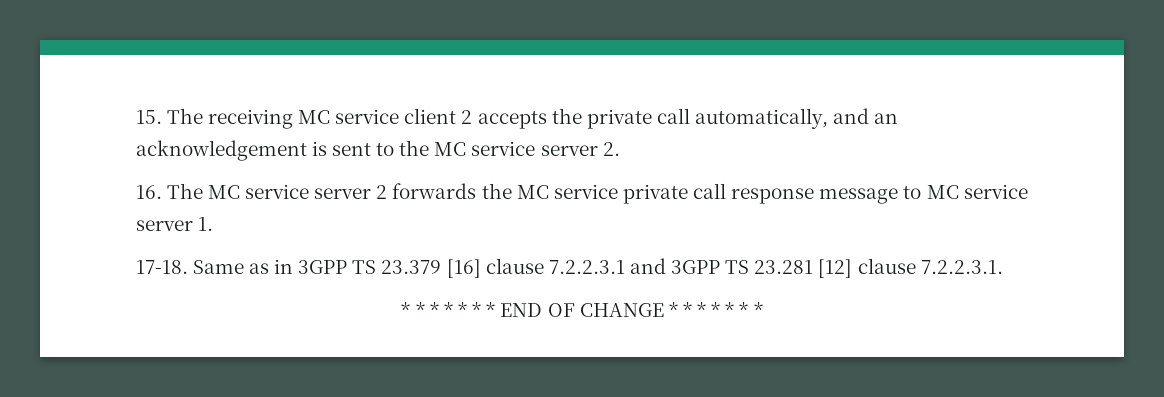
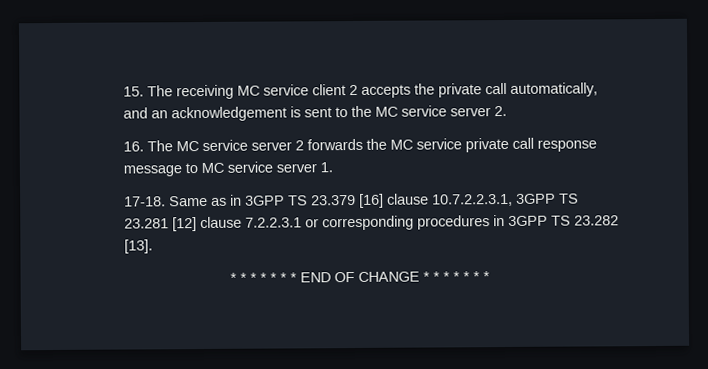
[548,258,666,274] 7.2.2.3.1 and -> [431,193,513,207] 10.7.2.2.3.1,
[920,260,1003,274] 7.2.2.3.1. -> [244,215,619,231] [123,239,153,254] 7.2.2.3.1 or corresponding procedures in 3GPP TS 23.282 [13].

